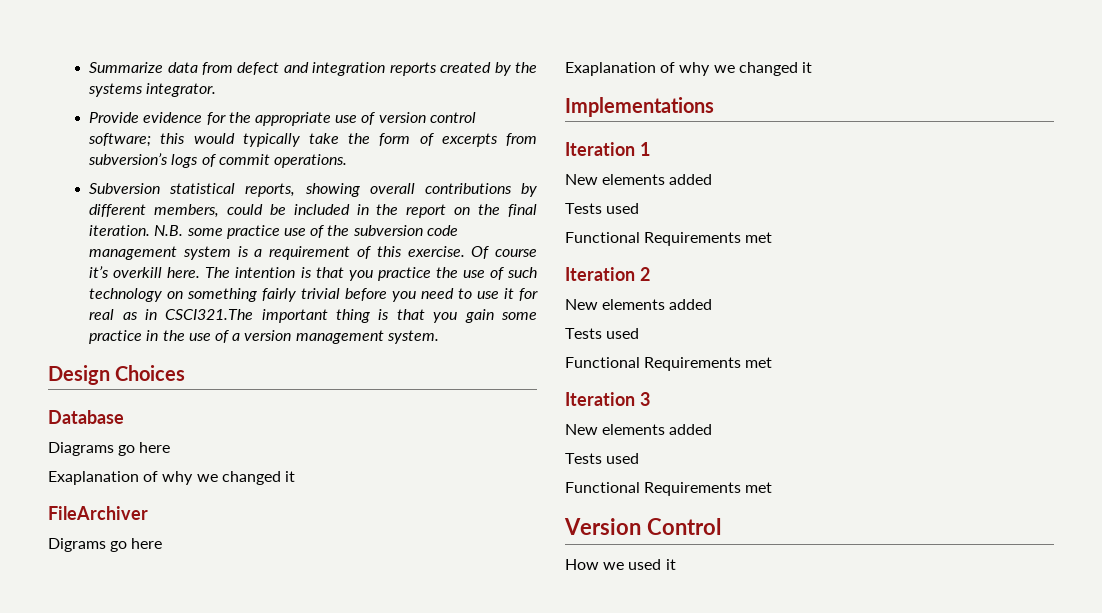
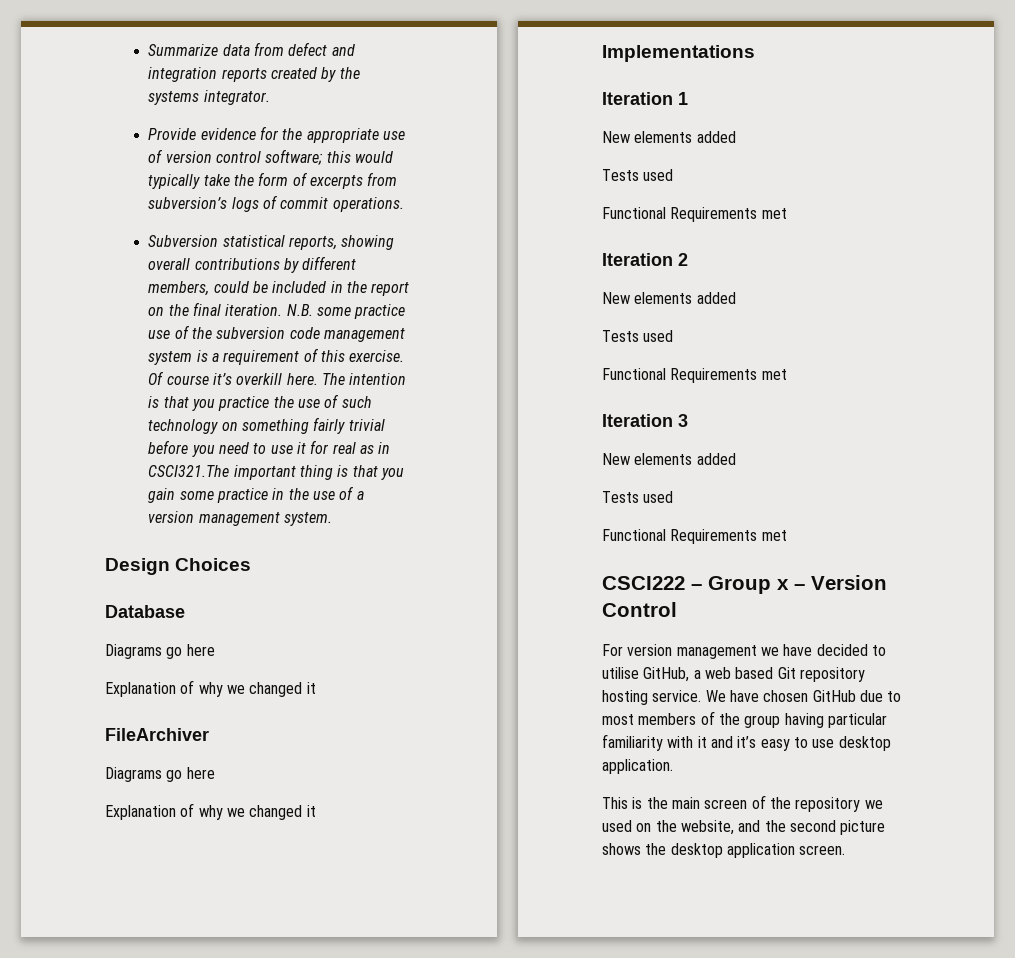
[48,471,139,485] Exaplanation -> [105,682,176,697] Explanation
[48,538,163,552] [565,62,656,76] Digrams go here // Exaplanation -> [105,767,215,782] [105,805,176,820] Diagrams go here // Explanation
[564,518,721,535] [565,559,676,570] Version Control // How we used it -> [602,575,887,594] [602,602,677,617] [602,644,886,659] [602,667,865,682] [602,690,902,705] [602,711,887,728] [602,734,891,751] [602,759,673,774] [602,795,883,812] [602,820,886,835] [602,843,846,858] CSCI222 – Group x – Version Control // For version management we have decided to utilise GitHub, a web based Git repository hosting service. We have chosen GitHub due to most members of the group having particular familiarity with it and it’s easy to use desktop application. // This is the main screen of the repository we used on the website, and the second picture shows the desktop application screen.

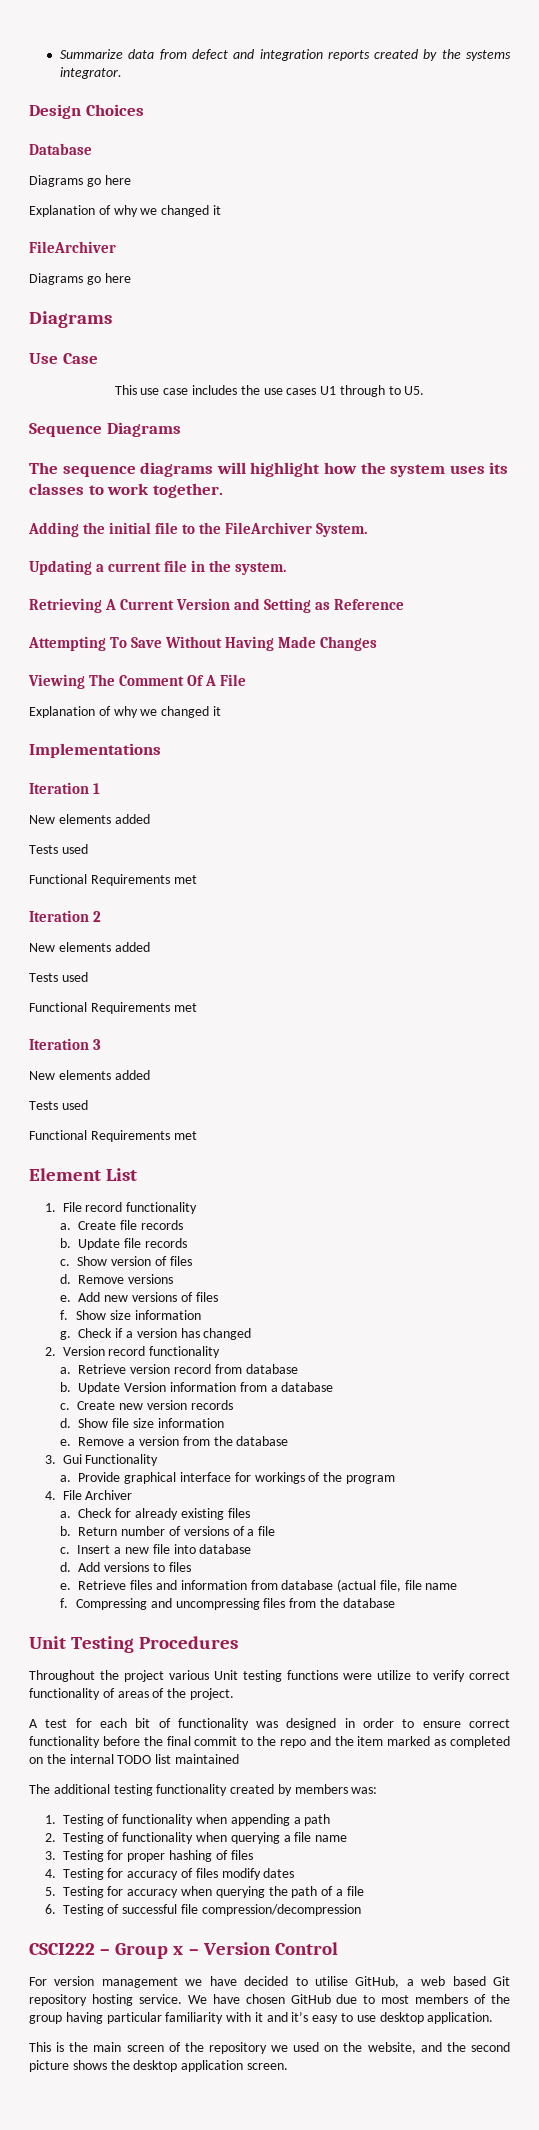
[148,126,405,143] [148,149,393,165] [148,172,398,189] [148,195,404,212] [148,235,395,250] [148,256,357,273] [148,281,410,296] [148,302,406,319] [148,325,405,342] [148,348,405,365] [148,371,407,385] [148,394,372,411] [148,417,385,434] [148,440,391,457] [148,465,404,480] [148,486,364,503] [148,511,332,526] // Provide evidence for the appropriate use of version control software; this would typically take the form of excerpts from subversion’s logs of commit operations. // Subversion statistical reports, showing overall contributions by different members, could be included in the report on the final iteration. N.B. some practice use of the subversion code management system is a requirement of this exercise. Of course it’s overkill here. The intention is that you practice the use of such technology on something fairly trivial before you need to use it for real as in CSCI321.The important thing is that you gain some practice in the use of a version management system. -> (123, 73) none
(215, 773) none -> [29,311,112,328] [29,353,98,364] [114,385,425,397] [29,422,181,437] [29,462,509,477] [29,483,223,498] [28,522,368,537] [29,560,287,575] [29,598,405,613] [28,636,378,651] [28,674,247,689] // Diagrams // Use Case // This use case includes the use cases U1 through to U5. // Sequence Diagrams // The sequence diagrams will highlight how the system uses its classes to work together. // Adding the initial file to the FileArchiver System. // Updating a current file in the system. // Retrieving A Current Version and Setting as Reference // Attempting To Save Without Having Made Changes // Viewing The Comment Of A File
(787, 535) none -> [29,1168,138,1181] [44,1202,198,1214] [60,1220,183,1230] [60,1238,187,1250] [60,1256,192,1266] [60,1274,174,1284] [60,1292,218,1302] [60,1310,201,1320] [60,1328,252,1340] [44,1346,221,1358] [60,1364,298,1374] [60,1382,334,1394] [60,1400,233,1410] [60,1418,224,1428] [60,1436,289,1446] [44,1454,159,1466] [60,1472,395,1484] [44,1490,133,1500] [60,1508,250,1520] [60,1526,276,1536] [60,1544,252,1554] [60,1562,191,1572] [60,1579,458,1592] [60,1598,395,1610] [29,1636,239,1653] [29,1670,510,1682] [29,1688,234,1700] [29,1718,511,1730] [29,1736,511,1748] [29,1754,239,1764] [29,1784,378,1796] [44,1814,331,1826] [44,1832,348,1844] [44,1850,253,1862] [44,1868,295,1880] [44,1886,364,1898] [44,1904,361,1916] // Element List // 1. File record functionality // a. Create file records // b. Update file records // c. Show version of files // d. Remove versions // e. Add new versions of files // f. Show size information // g. Check if a version has changed // 2. Version record functionality // a. Retrieve version record from database // b. Update Version information from a database // c. Create new version records // d. Show file size information // e. Remove a version from the database // 3. Gui Functionality // a. Provide graphical interface for workings of the program // 4. File Archiver // a. Check for already existing files // b. Return number of versions of a file // c. Insert a new file into database // d. Add versions to files // e. Retrieve files and information from database (actual file, file name // f. Compressing and uncompressing files from the database // Unit Testing Procedures // Throughout the project various Unit testing functions were utilize to verify correct functionality of areas of the project. // A test for each bit of functionality was designed in order to ensure correct functionality before the final commit to the repo and the item marked as completed on the internal TODO list maintained // The additional testing functionality created by members was: // 1. Testing of functionality when appending a path // 2. Testing of functionality when querying a file name // 3. Testing for proper hashing of files // 4. Testing for accuracy of files modify dates // 5. Testing for accuracy when querying the path of a file // 6. Testing of successful file compression/decompression

